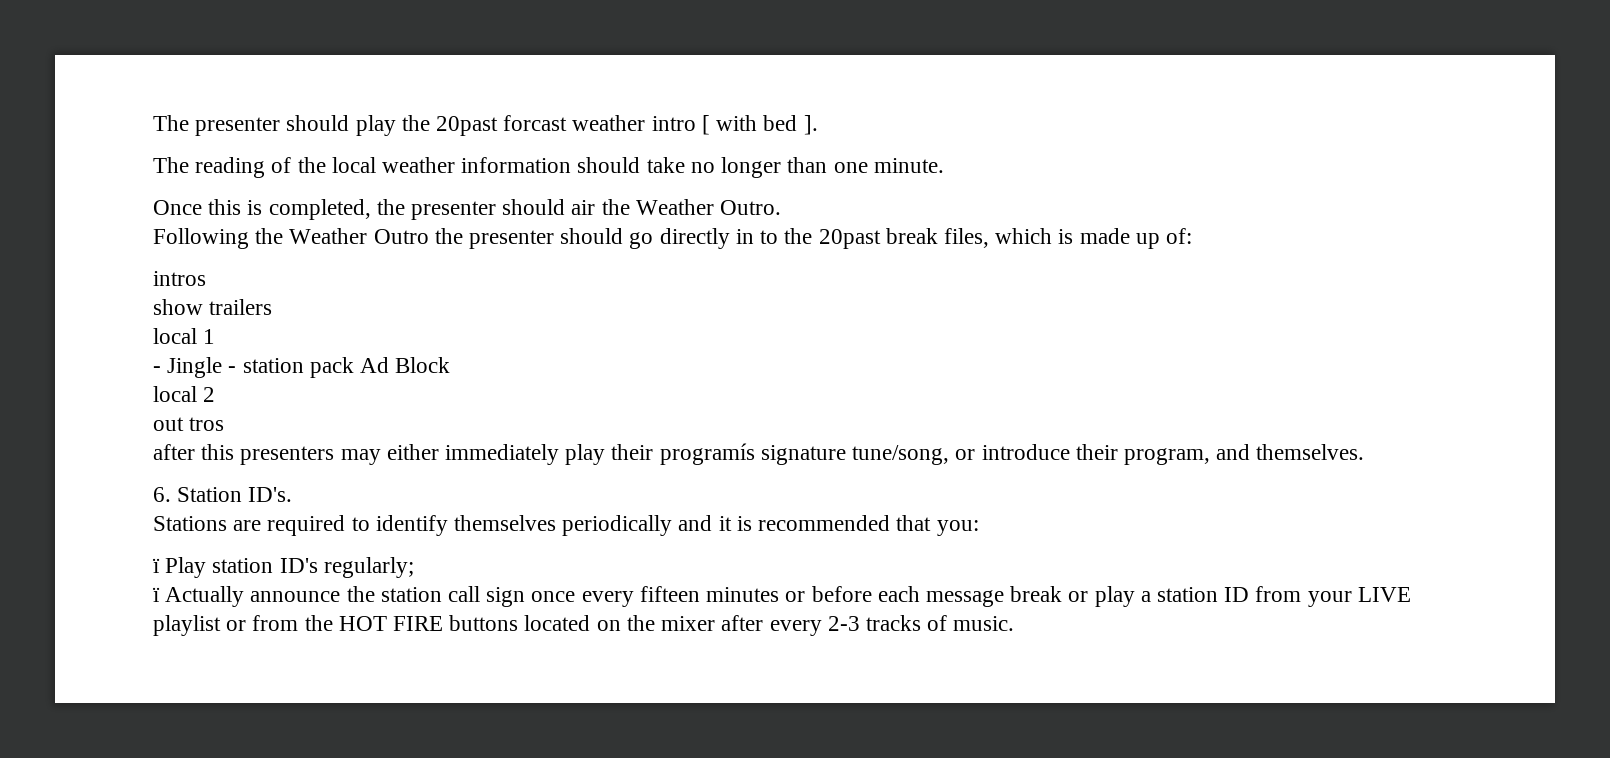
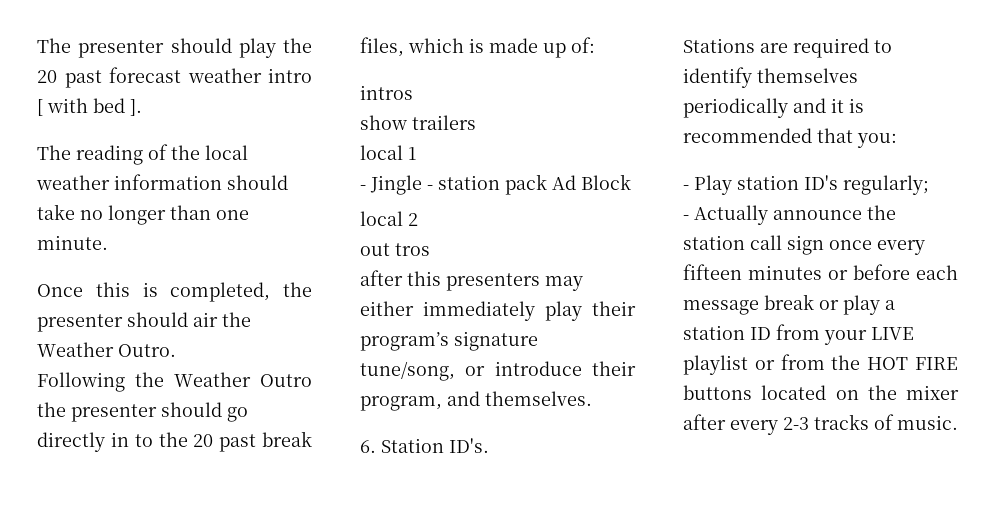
[436,115,568,136] 20past forcast -> [37,67,181,88] 20 past forecast
[818,229,881,249] 20past -> [193,434,257,452] 20 past
[659,443,755,465] programís -> [360,332,449,351] program’s
[152,558,160,573] ï -> [683,185,689,190] -
[152,587,160,602] ï -> [683,215,689,220] -

